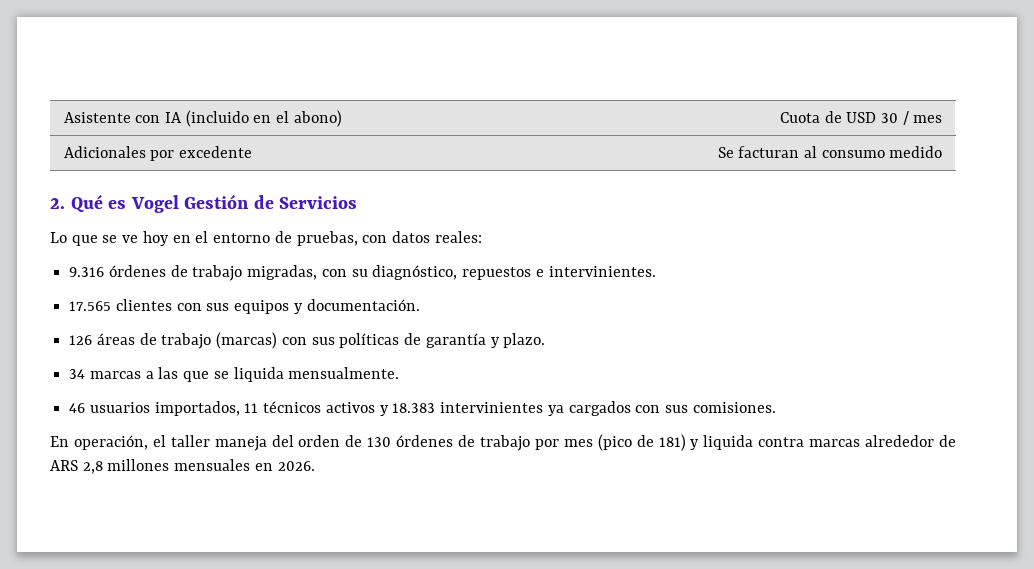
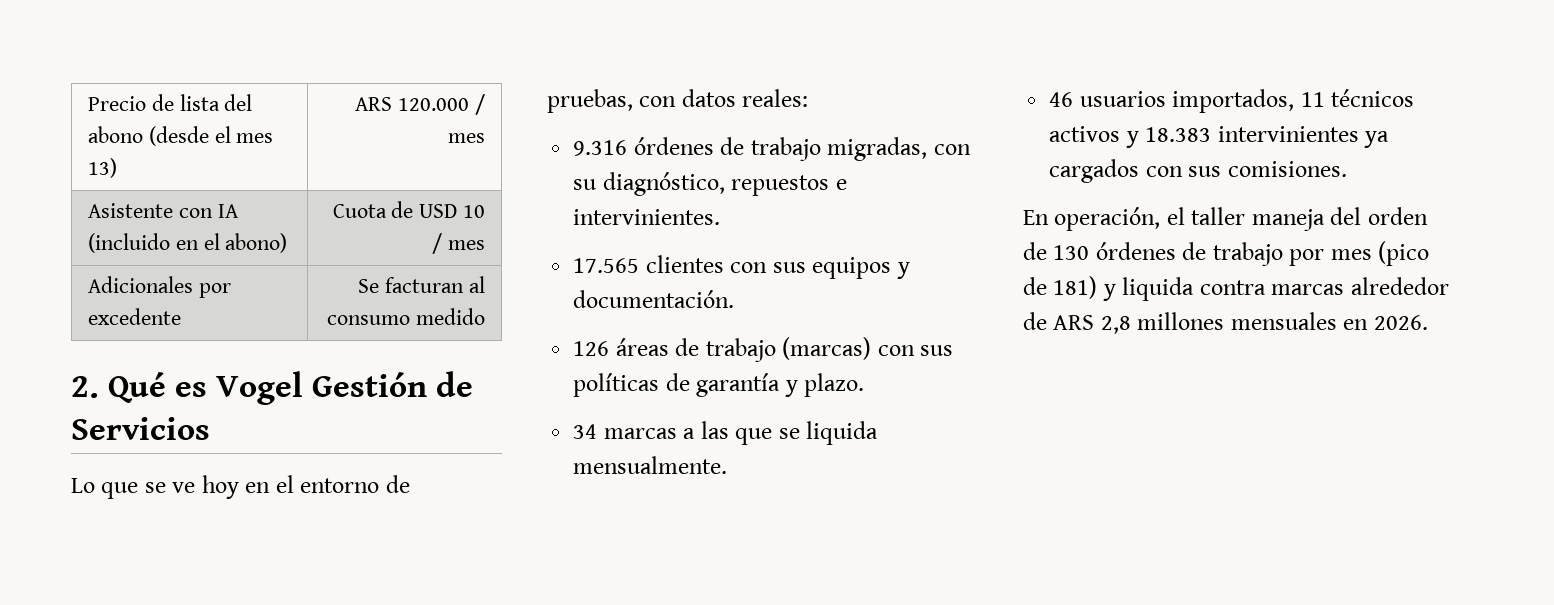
(63, 117) none -> [87,94,253,111] [87,126,274,146] [87,158,117,178] [355,94,486,115] [448,133,486,143] Precio de lista del abono (desde el mes 13) | ARS 120.000 / mes //
[881,113,899,123] 30 -> [463,205,486,218] 10

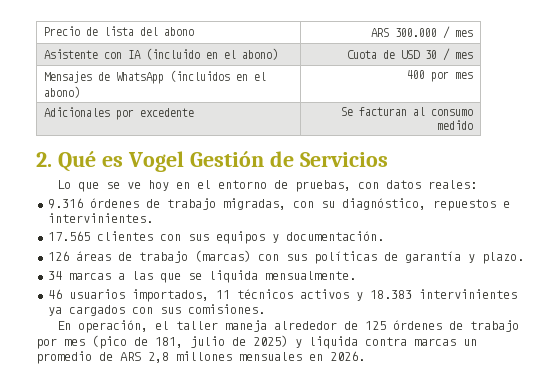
[148,126,274,146] [87,158,117,178] [355,97,470,111] (desde el mes 13) | ARS 120.000 -> [371,28,438,37] | ARS 300.000
[463,205,486,218] [432,233,486,254] 10 / mes -> [425,48,474,61] [43,70,266,84] [43,86,80,98] [407,70,474,82] 30 / mes // Mensajes de WhatsApp (incluidos en el abono) | 400 por mes
[1330,207,1428,225] [1023,242,1090,260] del orden de 130 -> [273,321,386,330] alrededor de 125
[1053,276,1098,299] 181) -> [155,335,288,348] 181, julio de 2025)
[1350,277,1449,295] alrededor -> [463,339,477,346] [36,351,92,364] un promedio

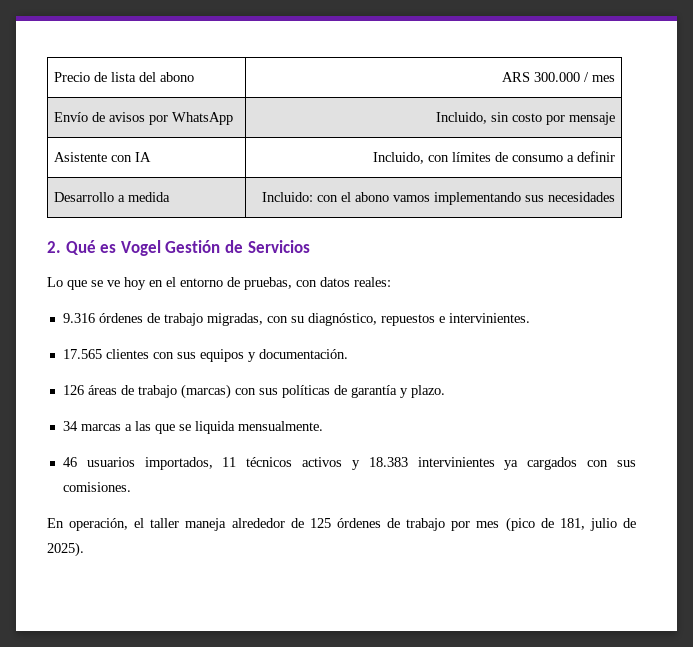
[43,48,278,60] [347,48,474,61] [43,70,266,84] [43,86,80,98] [407,70,474,82] [43,107,194,120] [341,107,474,116] [437,120,474,130] Asistente con IA (incluido en el abono) | Cuota de USD 30 / mes // Mensajes de WhatsApp (incluidos en el abono) | 400 por mes // Adicionales por excedente | Se facturan al consumo medido -> [54,112,234,125] [435,112,615,125] [54,152,152,162] [372,151,615,164] [54,192,171,202] [261,192,615,205] Envío de avisos por WhatsApp | Incluido, sin costo por mensaje // Asistente con IA | Incluido, con límites de consumo a definir // Desarrollo a medida | Incluido: con el abono vamos implementando sus necesidades
[253,335,477,349] [36,351,365,364] 2025) y liquida contra marcas un promedio de ARS 2,8 millones mensuales en 2026. -> [47,542,84,557] 2025).

